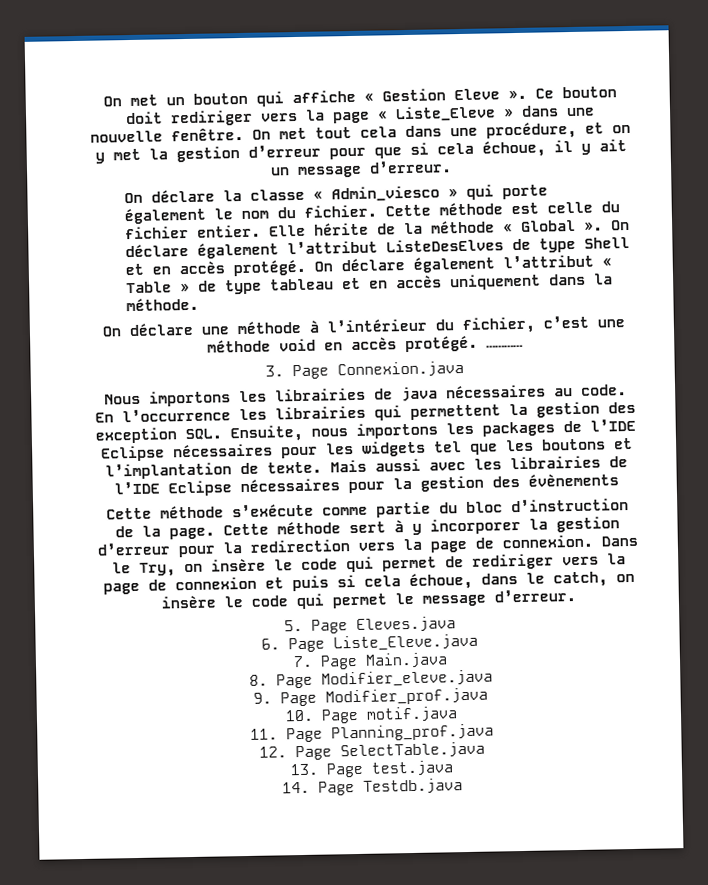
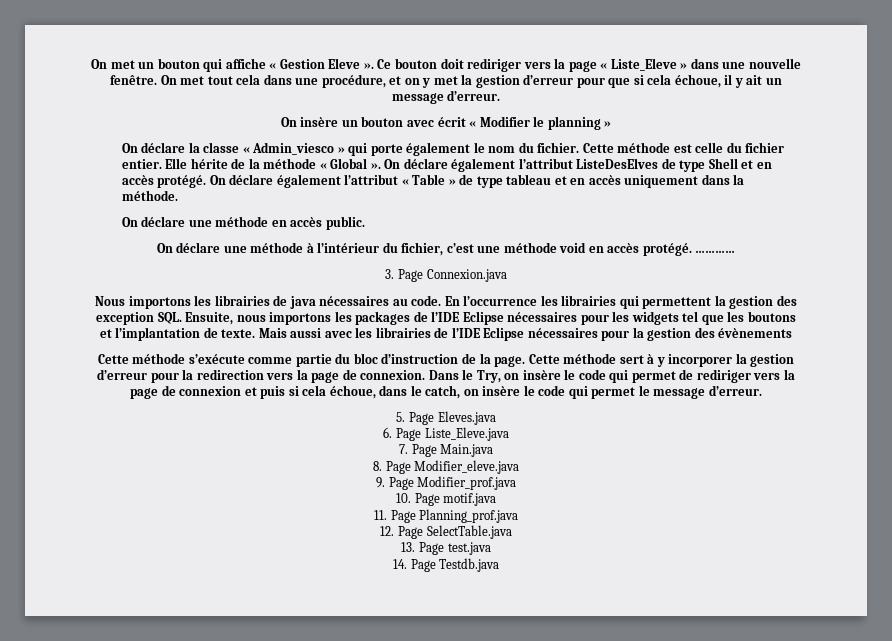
(452, 167) none -> [280,116,612,130] // On insère un bouton avec écrit « Modifier le planning »
(199, 304) none -> [121,216,365,230] // On déclare une méthode en accès public.

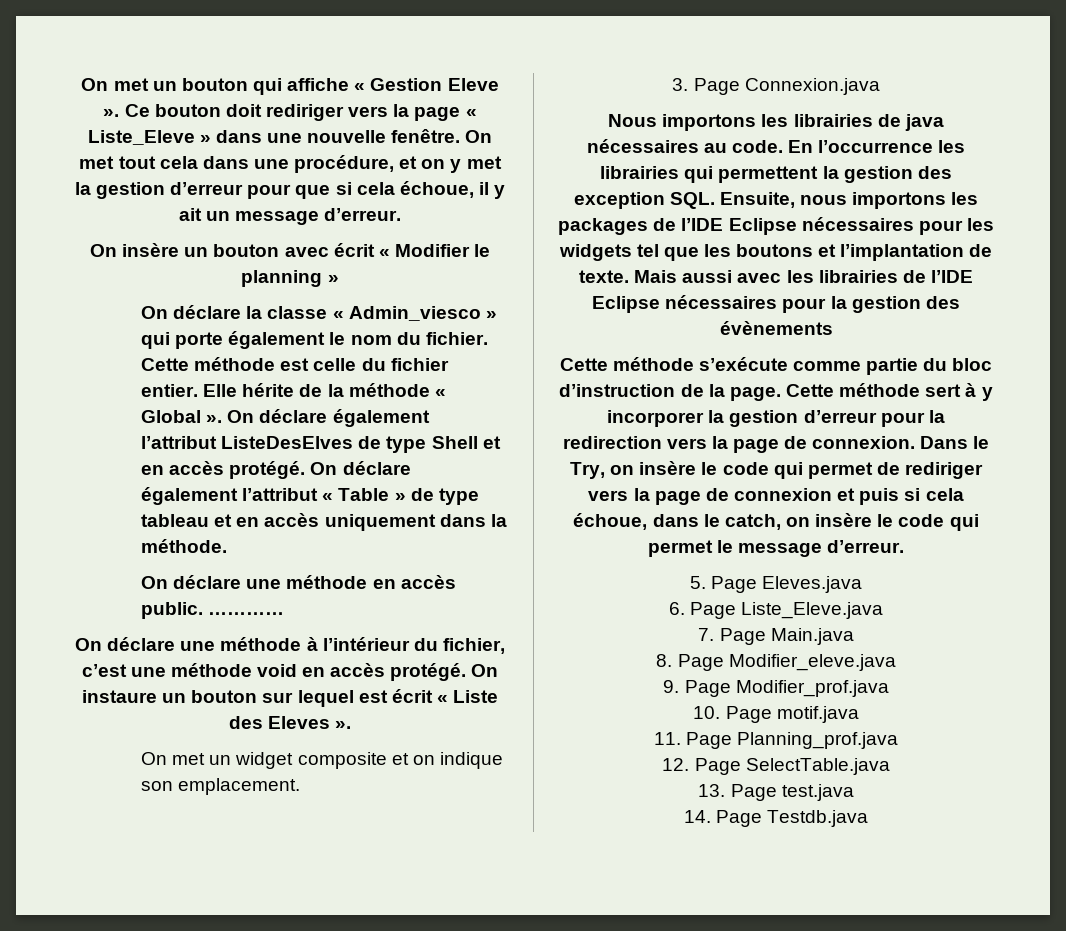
(365, 223) none -> [208,612,285,615] …………
[695,250,736,253] ………… -> [471,664,499,677] [81,689,499,707] [228,716,352,729] [140,752,503,769] [140,778,301,795] On instaure un bouton sur lequel est écrit « Liste des Eleves ». // On met un widget composite et on indique son emplacement.

